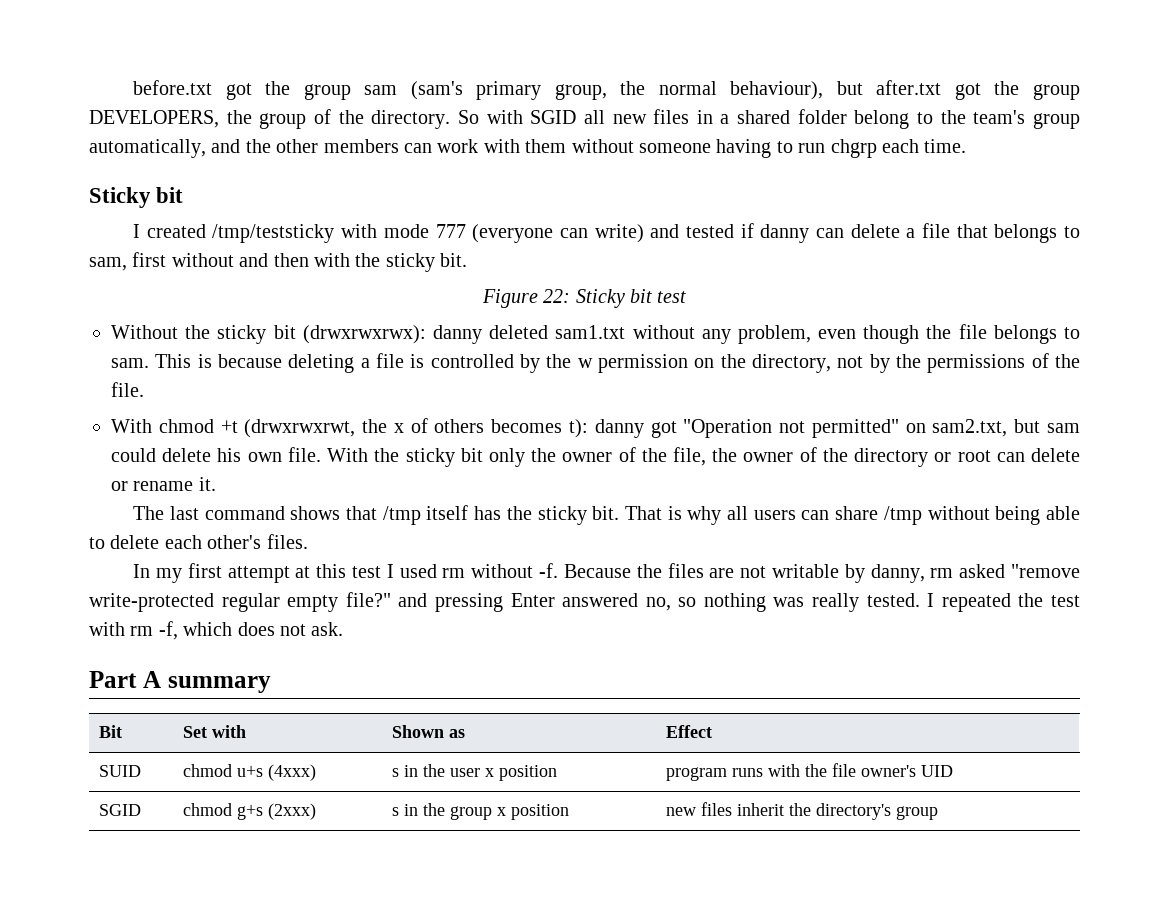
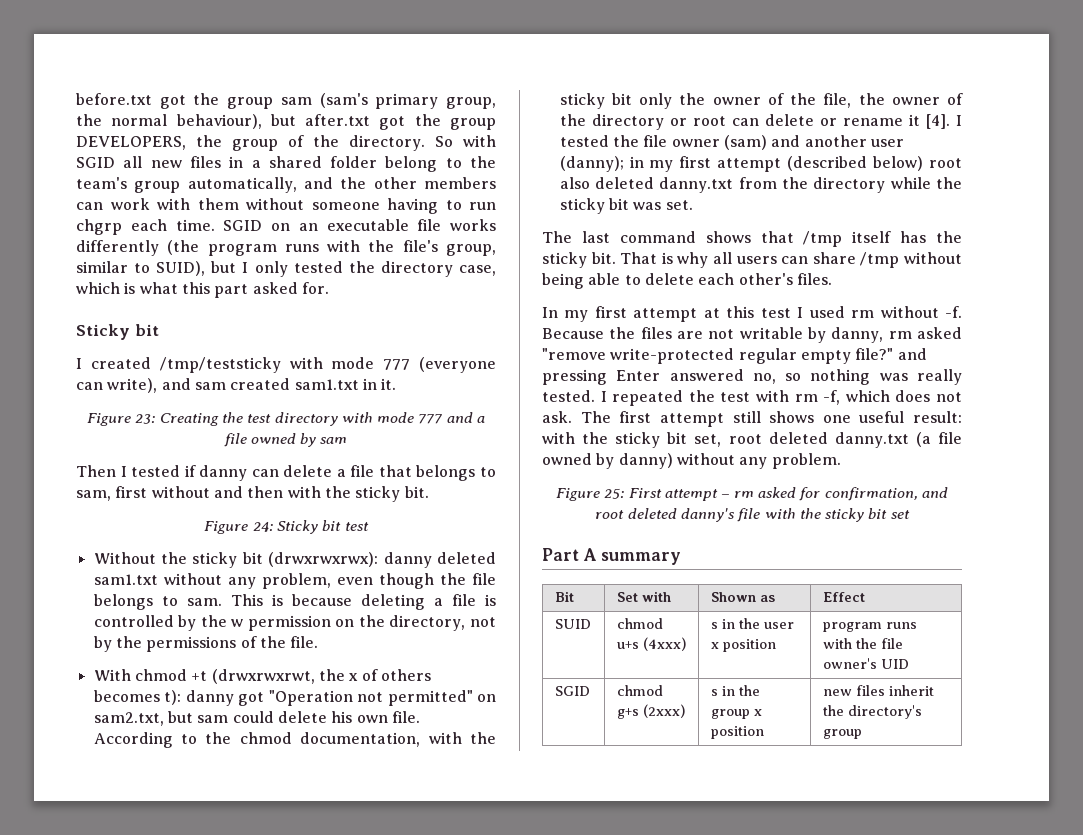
(967, 146) none -> [223,219,496,231] [76,240,496,256] [76,261,496,277] [76,282,329,298] SGID on an executable file works differently (the program runs with the file's group, similar to SUID), but I only tested the directory case, which is what this part asked for.
[594,224,680,243] write) and -> [107,378,397,393] [86,412,486,426] [223,433,348,447] [76,465,127,477] write), and sam created sam1.txt in it. // Figure 23: Creating the test directory with mode 777 and a file owned by sam // Then I
[543,289,571,303] 22: -> [252,521,273,532] 24:
[327,448,369,462] With -> [93,732,462,748] According to the chmod documentation, with
[198,477,216,491] it. -> [908,114,962,129] [559,135,904,150] [559,156,962,172] [559,177,962,193] [559,198,693,214] it [4]. I tested the file owner (sam) and another user (danny); in my first attempt (described below) root also deleted danny.txt from the directory while the sticky bit was set.
(344, 629) none -> [580,411,962,427] [542,432,962,448] [542,453,841,469] [556,487,948,501] [595,508,910,522] The first attempt still shows one useful result: with the sticky bit set, root deleted danny.txt (a file owned by danny) without any problem. // Figure 25: First attempt – rm asked for confirmation, and root deleted danny's file with the sticky bit set

